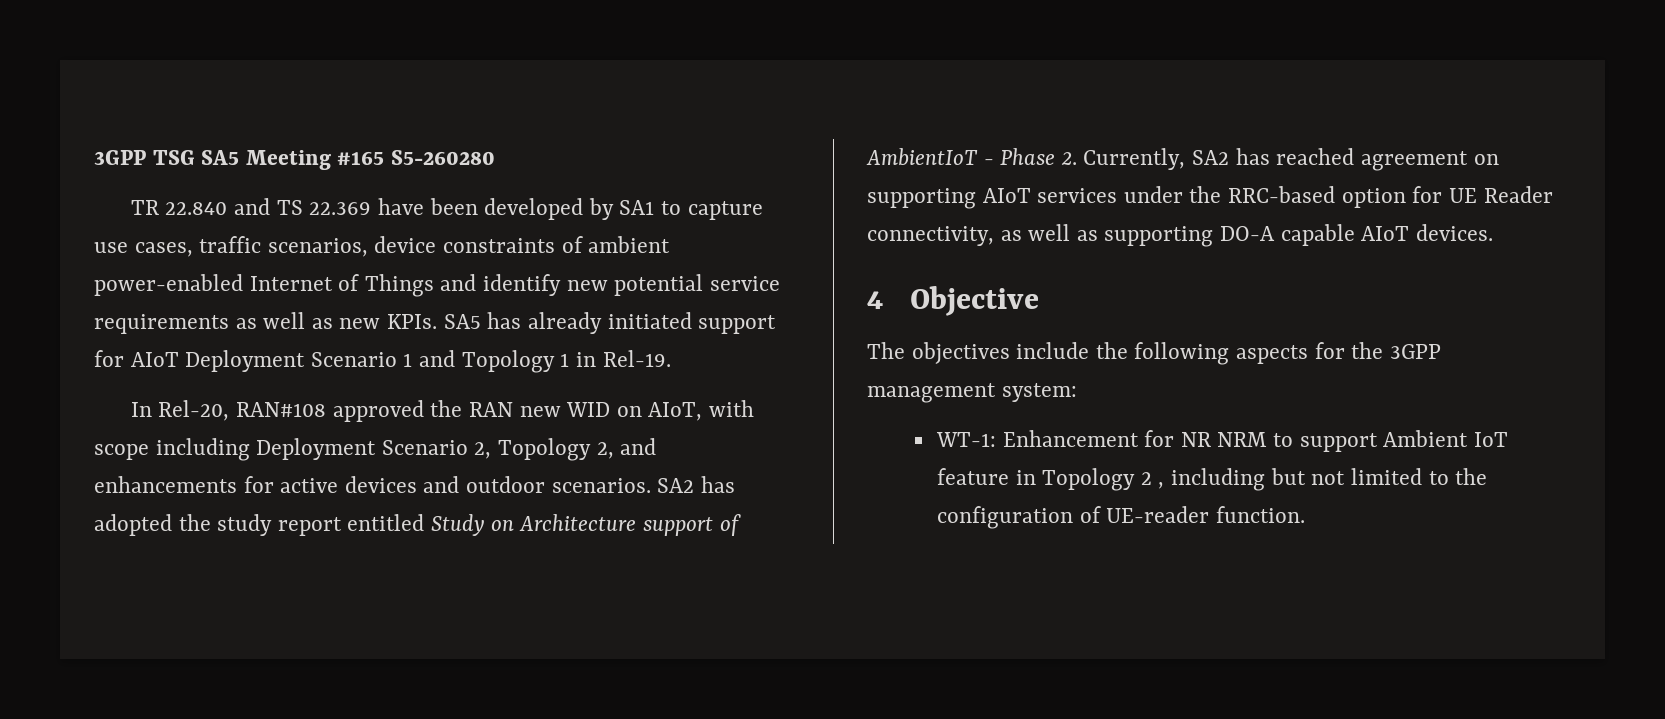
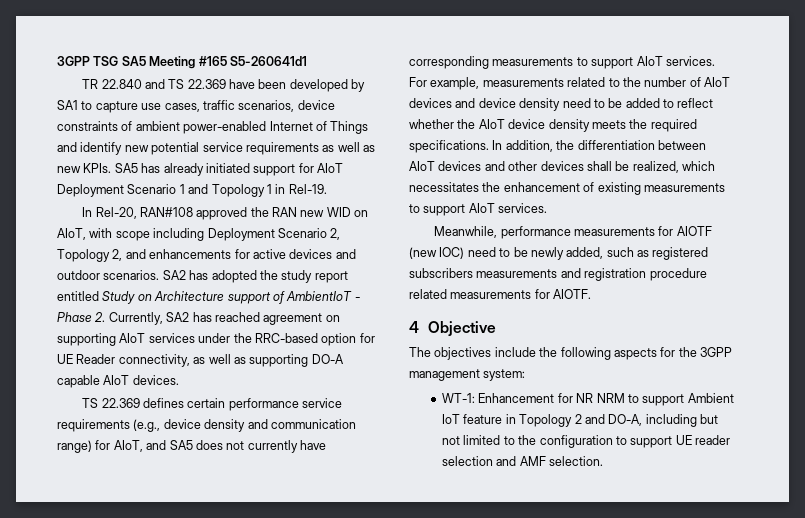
[391,150,496,165] S5-260280 -> [229,56,307,66] S5-260641d1
(1493, 232) none -> [82,398,343,411] [57,419,356,432] [57,440,326,453] [409,56,715,69] [409,77,730,90] [409,98,714,111] [409,119,697,132] [409,140,706,153] [409,161,715,173] [409,182,725,195] [409,203,548,216] [434,226,712,239] [409,247,709,260] [409,268,707,281] [409,289,592,299] // TS 22.369 defines certain performance service requirements (e.g., device density and communication range) for AIoT, and SA5 does not currently have corresponding measurements to support AIoT services. For example, measurements related to the number of AIoT devices and device density need to be added to reflect whether the AIoT device density meets the required specifications. In addition, the differentiation between AIoT devices and other devices shall be realized, which necessitates the enhancement of existing measurements to support AIoT services. // Meanwhile, performance measurements for AIOTF (new IOC) need to be newly added, such as registered subscribers measurements and registration procedure related measurements for AIOTF.
[1158,482,1165,489] , -> [584,414,643,426] and DO-A,
[1079,506,1305,523] of UE-reader function. -> [615,435,731,448] [442,456,604,466] to support UE reader selection and AMF selection.

